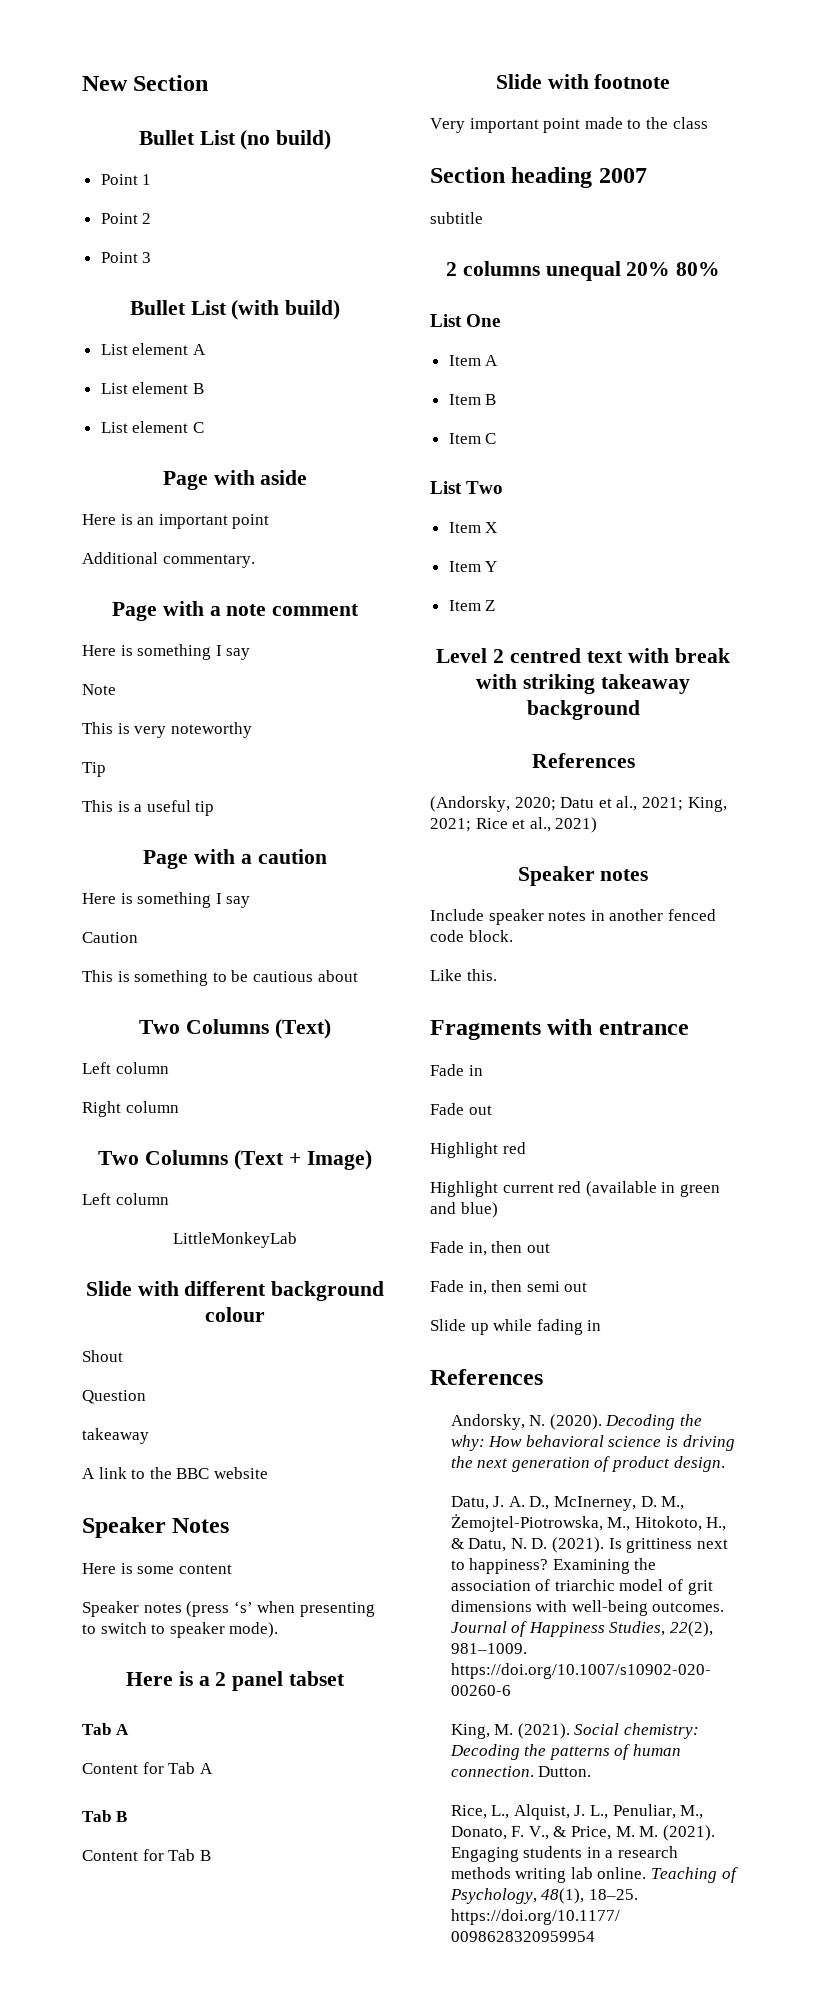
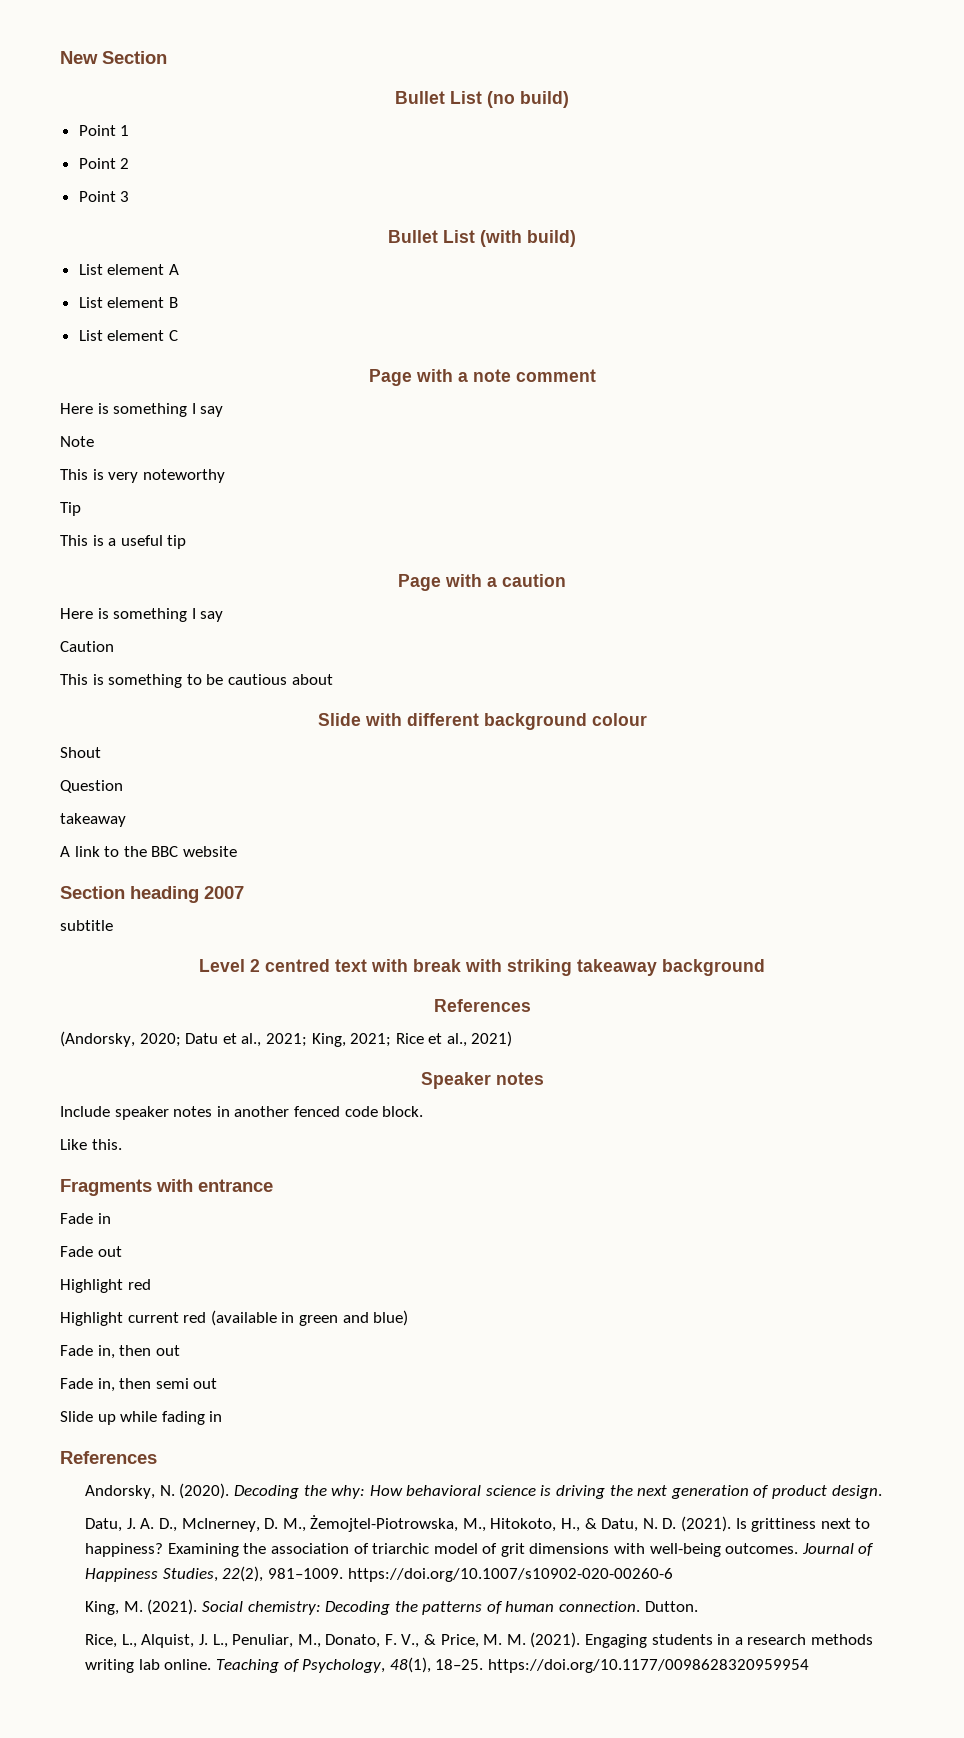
[162,470,308,490] [82,514,270,529] [82,552,255,568] // Page with aside // Here is an important point // Additional commentary. -> (178, 335) none
[139,1019,331,1039] [82,1062,169,1074] [82,1101,179,1117] [98,1150,372,1170] [82,1193,169,1205] [173,1232,297,1248] // Two Columns (Text) // Left column // Right column // Two Columns (Text + Image) // Left column // LittleMonkeyLab -> (333, 679) none
[82,1517,230,1538] [82,1563,232,1574] [82,1601,375,1617] [82,1622,279,1638] [125,1671,346,1691] [82,1723,129,1735] [82,1762,213,1774] [82,1810,127,1822] [82,1849,211,1861] [495,74,671,89] [430,117,708,133] [430,167,647,188] [430,212,483,224] [445,261,721,281] [430,314,501,327] [448,355,499,366] [448,394,497,405] [448,433,497,444] [430,481,504,494] [448,522,498,533] [448,561,498,572] [448,600,496,611] Speaker Notes // Here is some content // Speaker notes (press ‘s’ when presenting to switch to speaker mode). // Here is a 2 panel tabset // Tab A // Content for Tab A // Tab B // Content for Tab B // Slide with footnote // Very important point made to the class // Section heading 2007 // subtitle // 2 columns unequal 20% 80% // List One // Item A // Item B // Item C // List Two // Item X // Item Y // Item Z -> [60,886,244,903] [60,920,113,931] Section heading 2007 // subtitle

